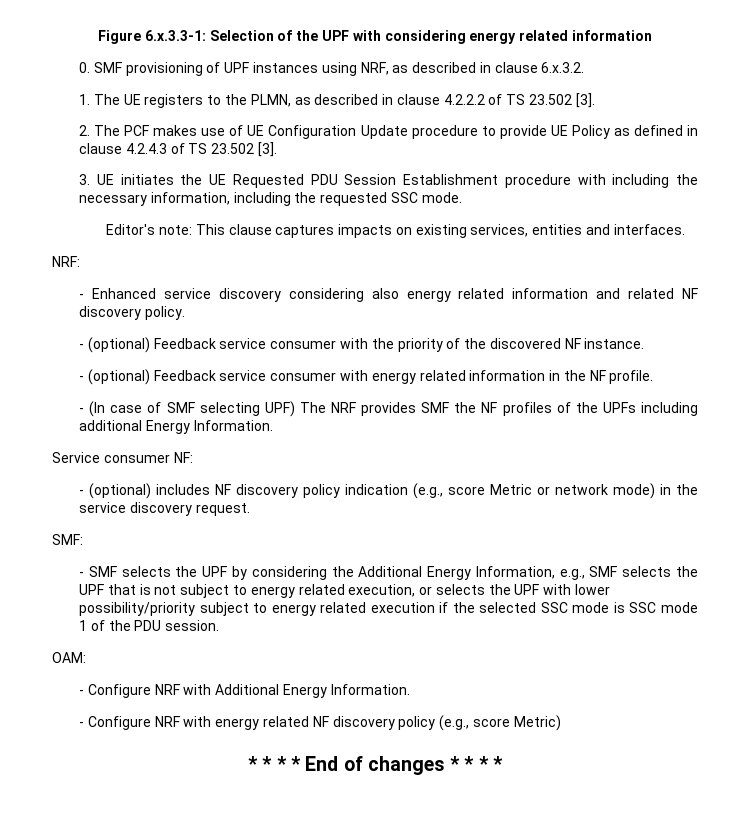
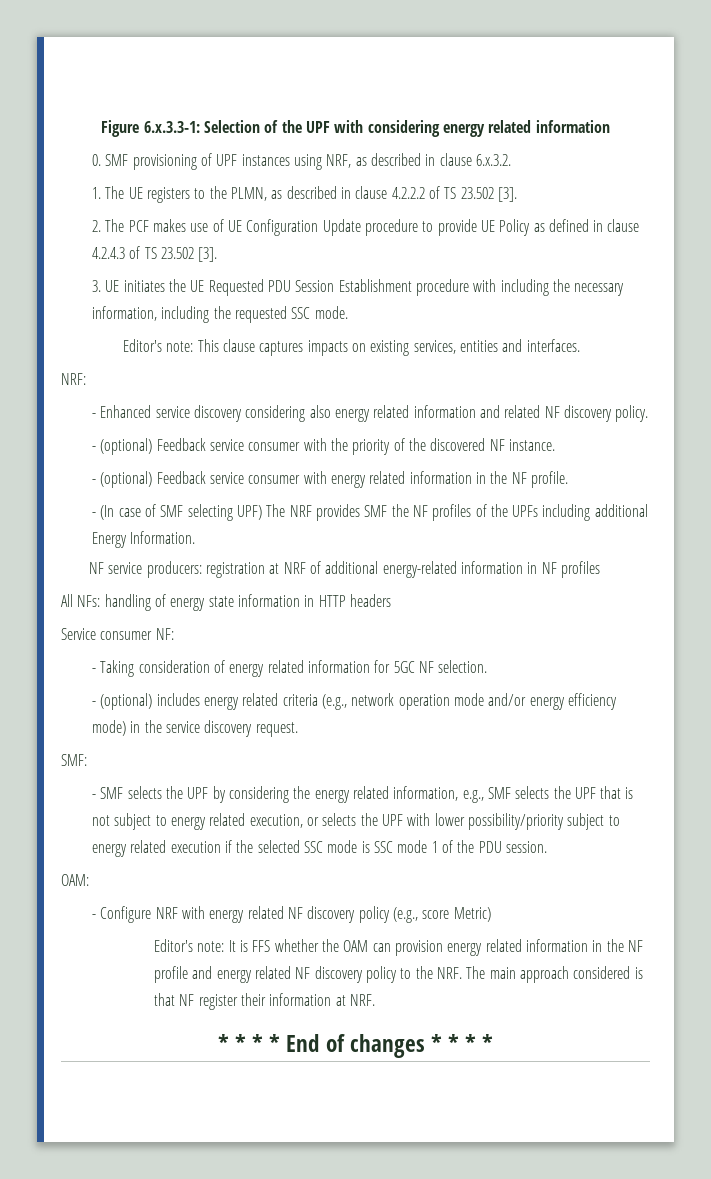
[52,452,193,463] [79,483,609,499] Service consumer NF: // - (optional) includes NF discovery policy indication (e.g., score Metric or network -> [89,561,600,578] [61,594,391,611] [61,628,174,640] [92,660,488,677] [92,693,617,710] NF service producers: registration at NRF of additional energy-related information in NF profiles // All NFs: handling of energy state information in HTTP headers // Service consumer NF: // - Taking consideration of energy related information for 5GC NF selection. // - (optional) includes energy related criteria (e.g., network operation mode and/or energy efficiency
[358,566,555,580] Additional Energy Information, -> [314,786,459,803] energy related information,
[79,684,410,698] // - Configure NRF with Additional Energy Information. -> (89, 880) none
(561, 723) none -> [154,939,643,956] [154,966,643,983] [154,993,376,1010] // Editor's note: It is FFS whether the OAM can provision energy related information in the NF profile and energy related NF discovery policy to the NRF. The main approach considered is that NF register their information at NRF.

